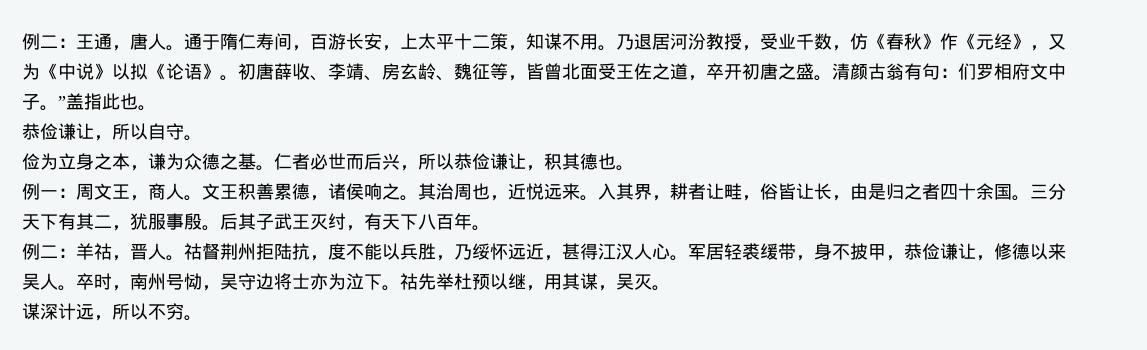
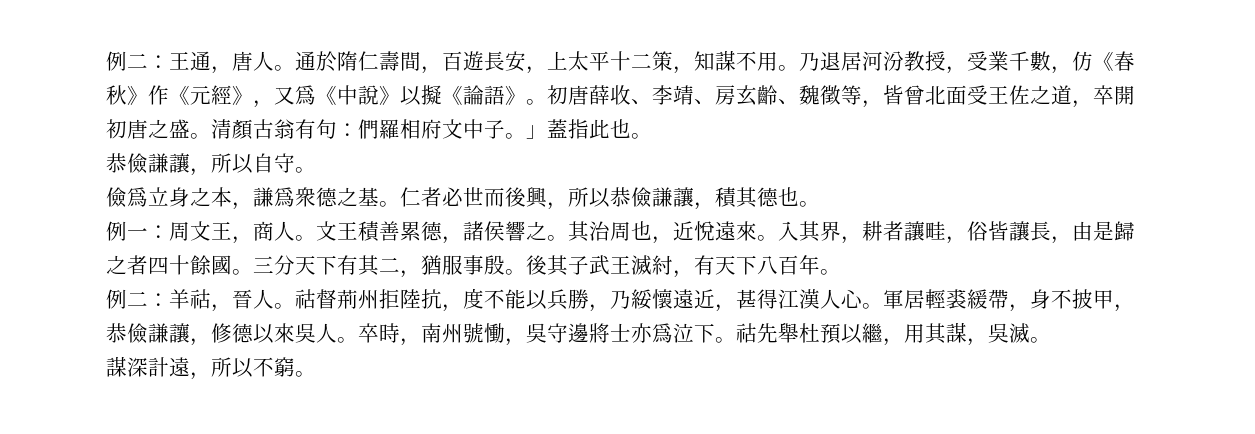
[202,33,364,51] 于隋仁寿间，百游长 -> [316,51,505,74] 於隋仁壽間，百遊長
[544,33,562,50] 谋 -> [715,50,736,71] 謀
[778,33,832,50] 业千数 -> [988,51,1051,71] 業千數
[994,33,1066,51] [22,63,202,80] 经》，又为《中说》以拟《论语 -> [211,85,505,108] 經》，又爲《中說》以擬《論語
[418,63,490,81] 龄、魏征 -> [757,85,841,105] 齡、魏徵
[724,64,742,80] 开 -> [1114,86,1135,105] 開
[850,63,868,80] 颜 -> [232,119,253,140] 顏
[958,63,994,80] 们罗 -> [358,119,400,139] 們羅
[58,93,84,110] ”盖 -> [526,119,568,139] 」蓋
[40,123,94,140] 俭谦让 -> [127,153,190,174] 儉謙讓
[22,153,58,170] 俭为 -> [106,187,148,208] 儉爲
[148,153,202,170] 谦为众 -> [253,187,316,207] 謙爲衆
[364,153,400,170] 后兴 -> [505,187,548,208] 後興
[472,153,562,171] 俭谦让，积 -> [631,187,737,210] 儉謙讓，積
[238,183,256,200] 积 -> [358,221,380,242] 積
[328,183,382,200] 诸侯响 -> [463,221,526,241] 諸侯響
[526,183,580,200] 悦远来 -> [694,221,757,241] 悅遠來
[706,183,724,199] 让 -> [904,221,925,241] 讓
[796,183,904,201] 让长，由是归 -> [1009,221,1135,244] 讓長，由是歸
[976,183,1012,200] 余国 -> [190,255,232,275] 餘國
[130,213,148,230] 犹 -> [421,255,442,275] 猶
[220,213,238,230] 后 -> [526,255,547,275] 後
[310,213,346,230] 灭纣 -> [631,255,673,275] 滅紂
[130,244,148,260] 晋 -> [232,289,253,309] 晉
[220,243,292,260] 荆州拒陆 -> [337,289,421,309] 荊州拒陸
[418,243,796,261] 胜，乃绥怀远近，甚得江汉人心。军居轻裘缓带 -> [568,289,1009,312] 勝，乃綏懷遠近，甚得江漢人心。軍居輕裘緩帶
[922,243,976,260] 俭谦让 -> [127,323,190,344] 儉謙讓
[1048,243,1066,260] [22,273,670,291] [22,303,94,320] 来吴人。卒时，南州号恸，吴守边将士亦为泣下。祜先举杜预以继，用其谋，吴灭。 // 谋深计远 -> [274,322,1051,346] [106,356,190,377] 來吳人。卒時，南州號慟，吳守邊將士亦爲泣下。祜先舉杜預以繼，用其謀，吳滅。 // 謀深計遠
[166,303,184,320] 穷 -> [274,357,295,377] 窮

